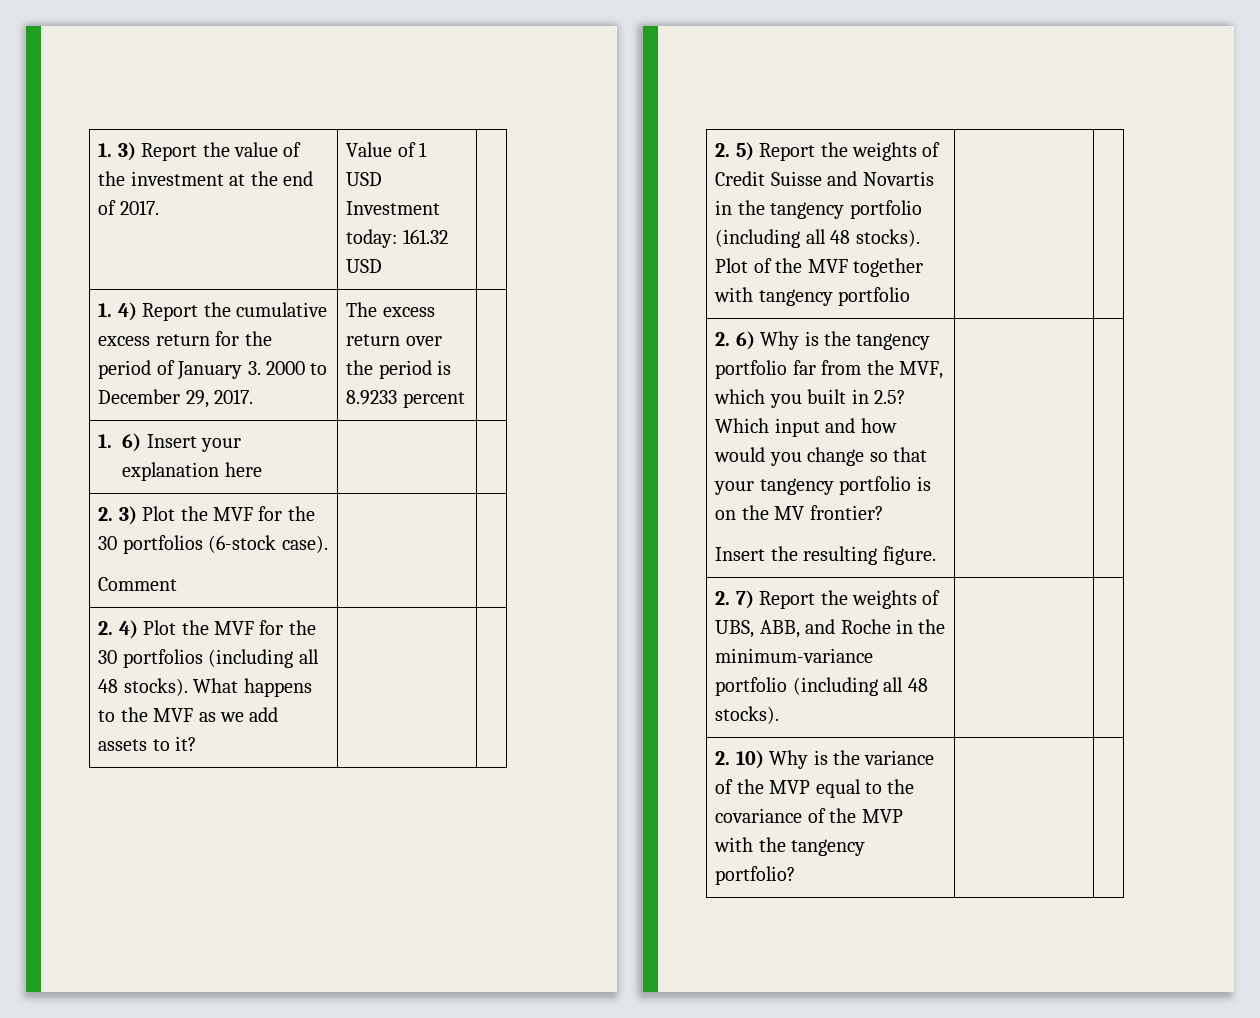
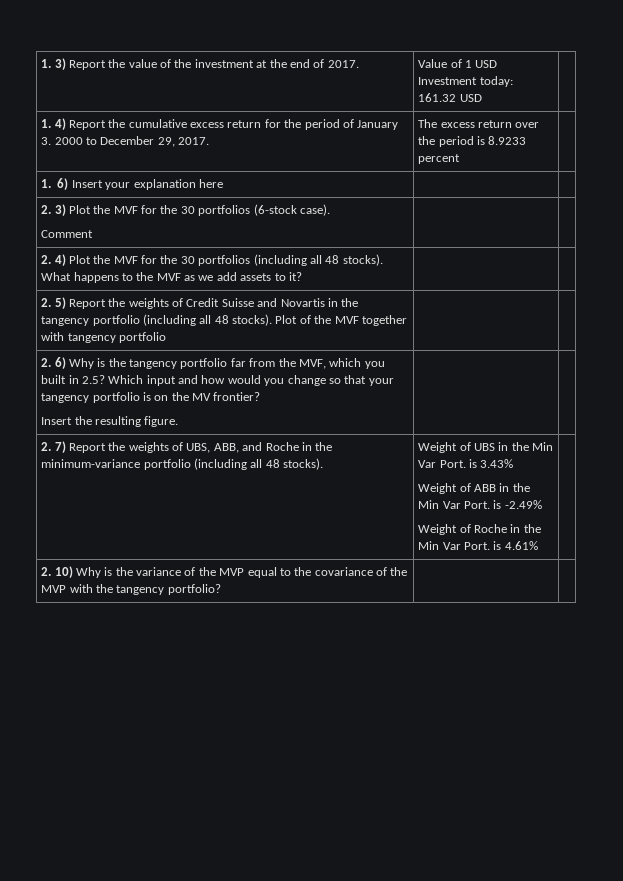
(780, 715) none -> [418,442,554,453] [418,459,514,468] [418,483,530,494] [418,500,542,509] [418,524,541,535] [418,541,538,550] Weight of UBS in the Min Var Port. is 3.43% // Weight of ABB in the Min Var Port. is -2.49% // Weight of Roche in the Min Var Port. is 4.61%

